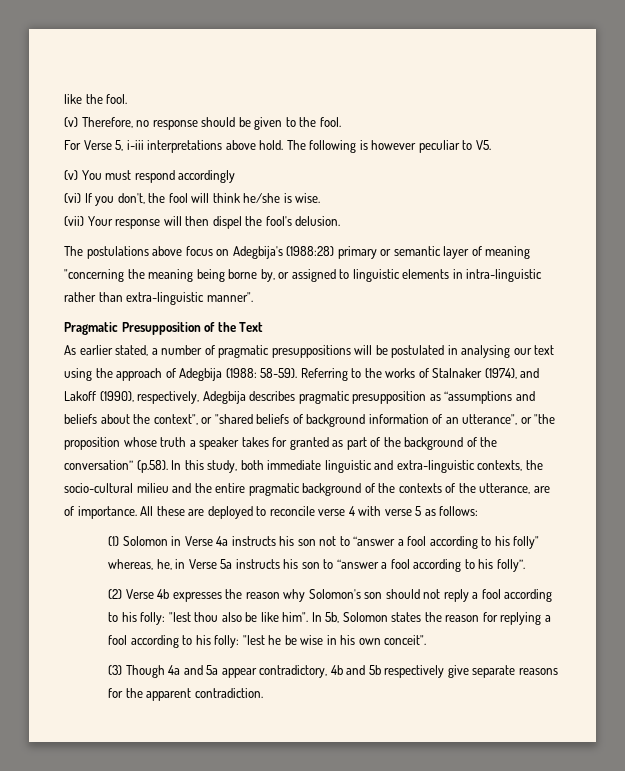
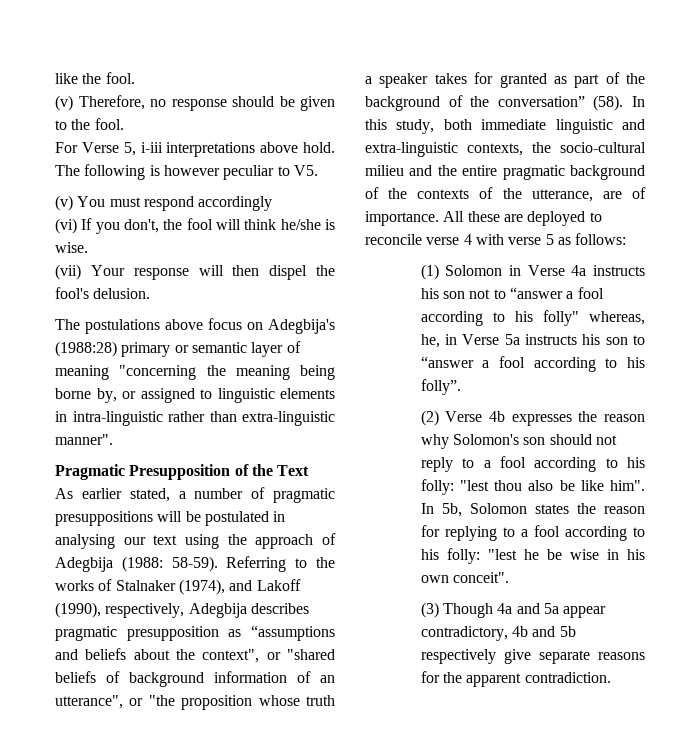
[136,460,168,473] (p.58). -> [593,95,624,111] (58).
(469, 595) none -> [462,458,475,468] to
(542, 618) none -> [502,527,515,537] to

